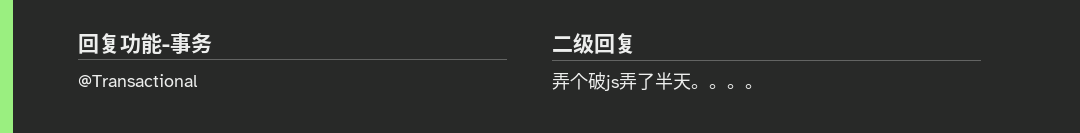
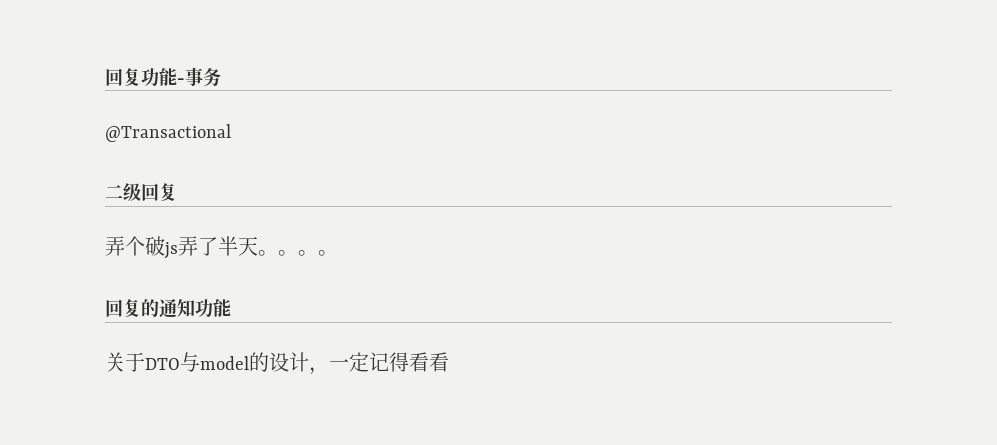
(763, 86) none -> [105,299,231,318] [105,352,449,375] // 回复的通知功能 // 关于DTO与model的设计，一定记得看看

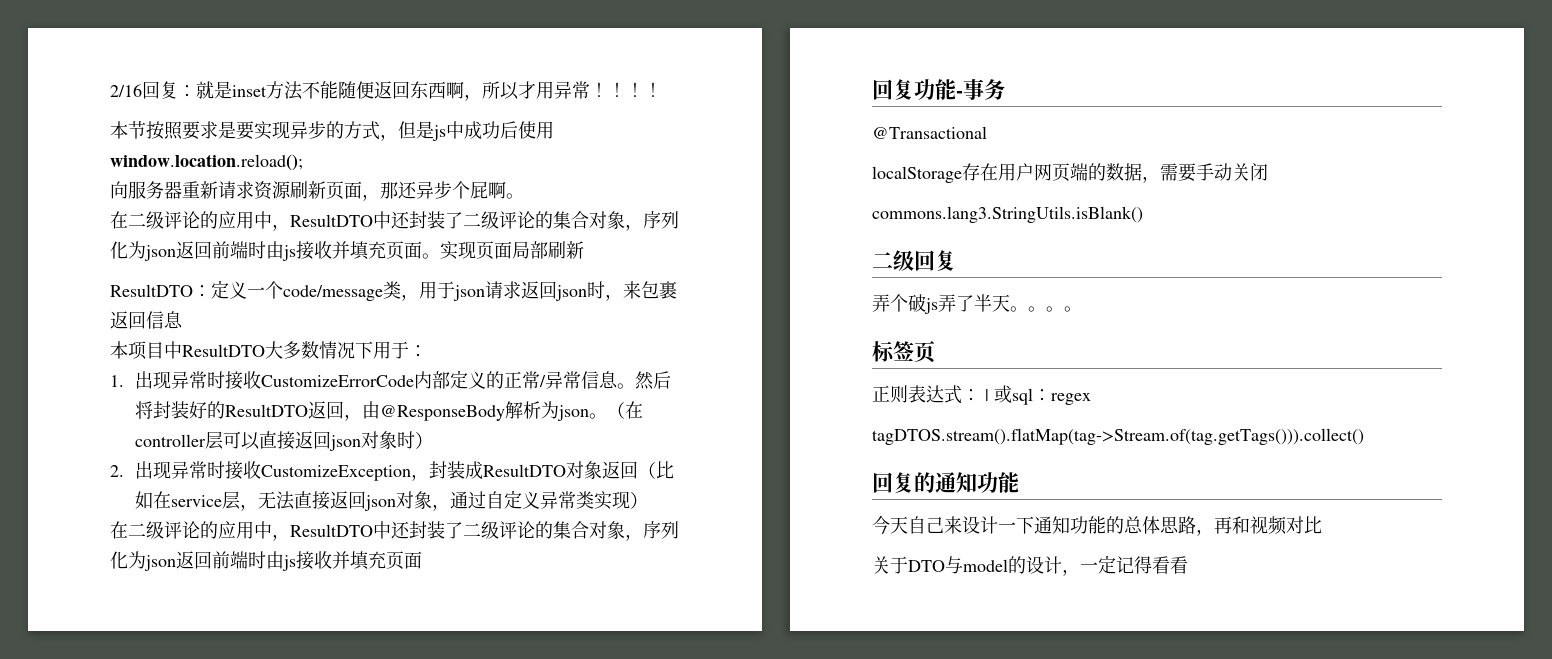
(105, 77) none -> [110,81,662,101] [110,121,554,141] [110,154,303,171] [110,181,524,201] [110,211,679,231] [110,241,584,261] [110,280,678,301] [110,311,183,329] [110,341,427,360] [110,370,672,390] [135,401,644,421] [135,431,434,451] [110,461,675,481] [135,490,649,511] [110,521,679,541] [110,551,422,571] 2/16回复：就是inset方法不能随便返回东西啊，所以才用异常！！！！ // 本节按照要求是要实现异步的方式，但是js中成功后使用window.location.reload(); // 向服务器重新请求资源刷新页面，那还异步个屁啊。 // 在二级评论的应用中，ResultDTO中还封装了二级评论的集合对象，序列化为json返回前端时由js接收并填充页面。实现页面局部刷新 // ResultDTO：定义一个code/message类，用于json请求返回json时，来包裹返回信息 // 本项目中ResultDTO大多数情况下用于： // 1.出现异常时接收CustomizeErrorCode内部定义的正常/异常信息。然后将封装好的ResultDTO返回，由@ResponseBody解析为json。（在controller层可以直接返回json对象时） // 2.出现异常时接收CustomizeException，封装成ResultDTO对象返回（比如在service层，无法直接返回json对象，通过自定义异常类实现） // 在二级评论的应用中，ResultDTO中还封装了二级评论的集合对象，序列化为json返回前端时由js接收并填充页面 //
(231, 133) none -> [872,163,1268,183] [872,206,1143,223] // localStorage存在用户网页端的数据，需要手动关闭 // commons.lang3.StringUtils.isBlank()
[105,299,231,318] 回复的通知功能 -> [872,341,935,363] [872,385,1091,405] [872,428,1364,445] [872,472,1019,493] [872,516,1322,536] 标签页 // 正则表达式： | 或sql：regex // tagDTOS.stream().flatMap(tag->Stream.of(tag.getTags())).collect() // 回复的通知功能 // 今天自己来设计一下通知功能的总体思路，再和视频对比

